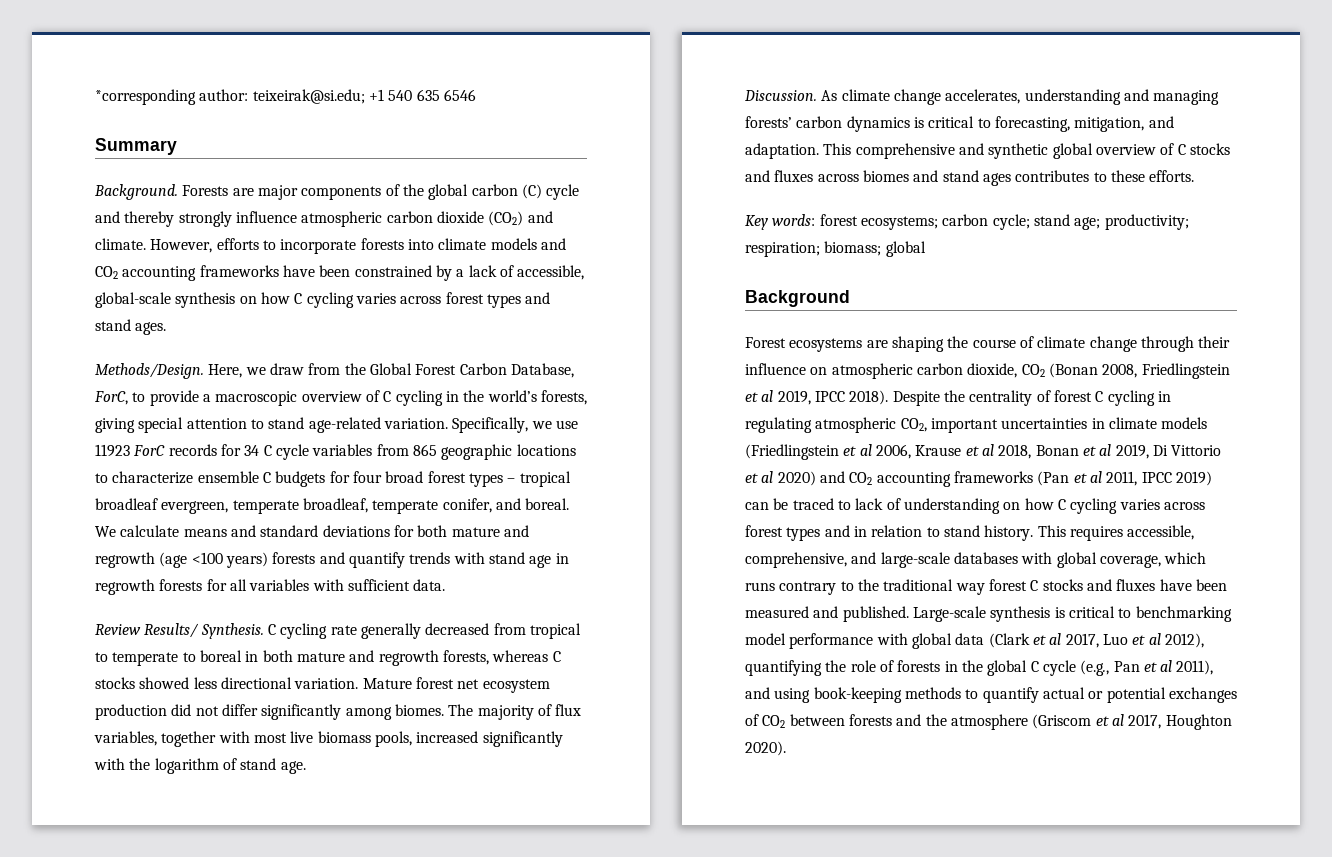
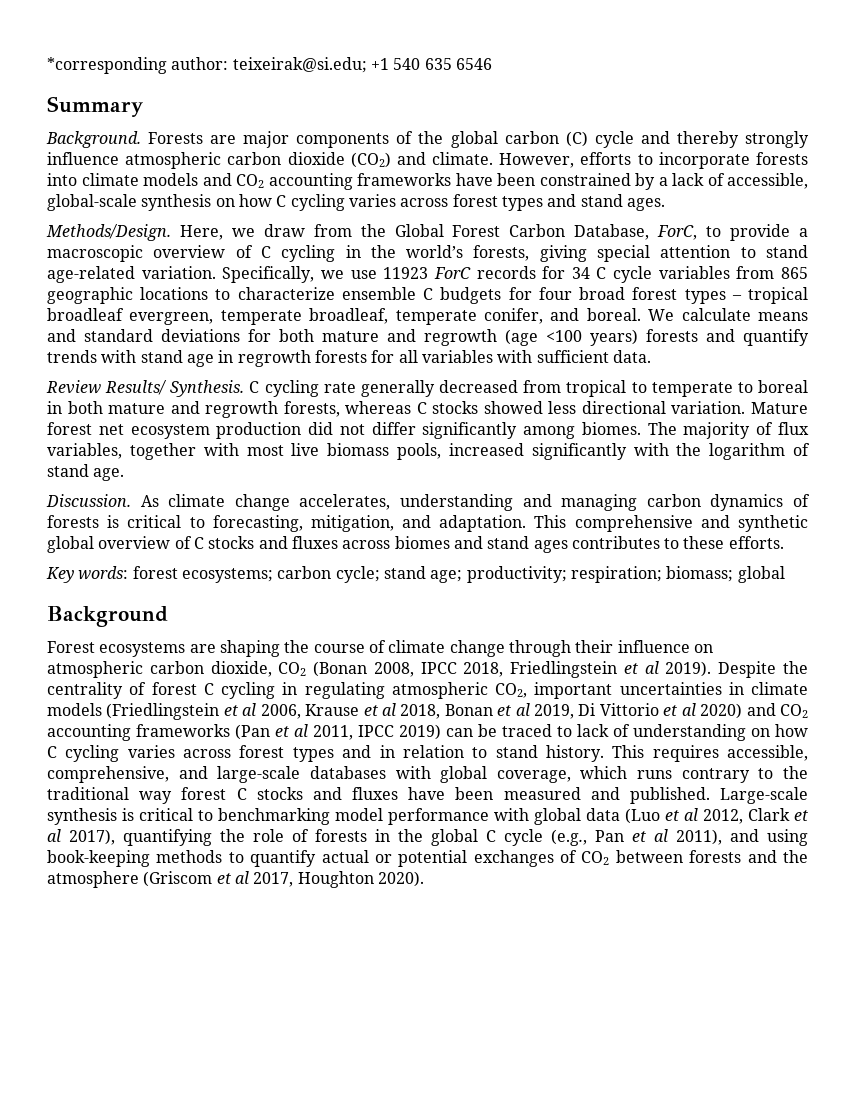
[745,116,792,128] forests’ -> (638, 502) none
(910, 124) none -> [793,494,811,507] [47,515,99,528] of forests
(1138, 371) none -> [420,662,504,677] IPCC 2018,
[777,390,889,405] 2019, IPCC 2018). -> [665,661,712,677] 2019).
[988,633,1204,648] (Clark et al 2017, Luo et al 2012), -> [625,808,808,824] [47,829,115,845] (Luo et al 2012, Clark et al 2017),

